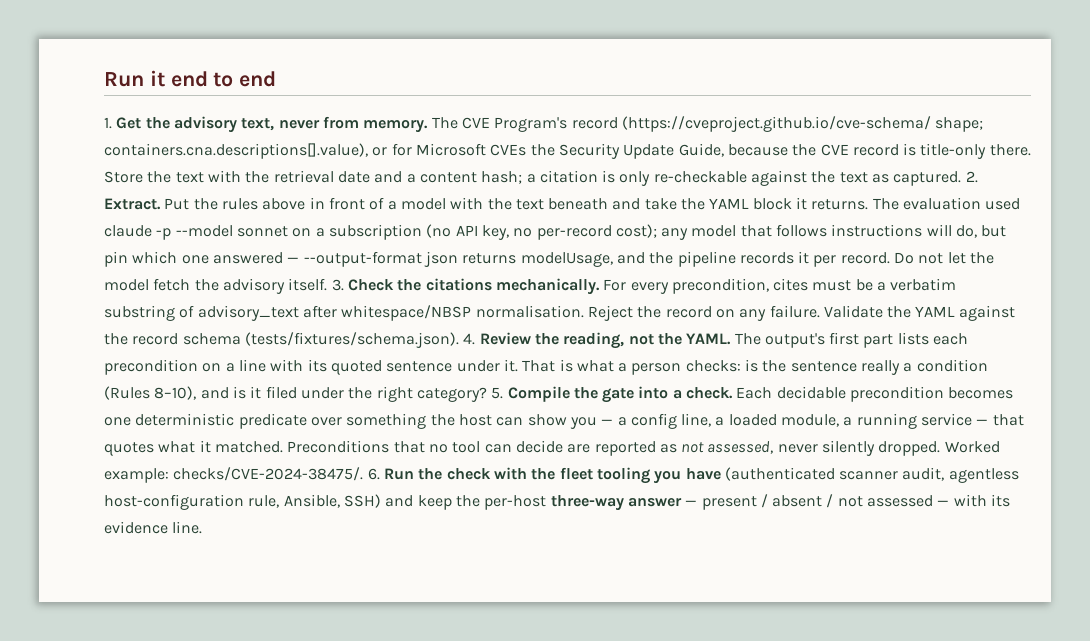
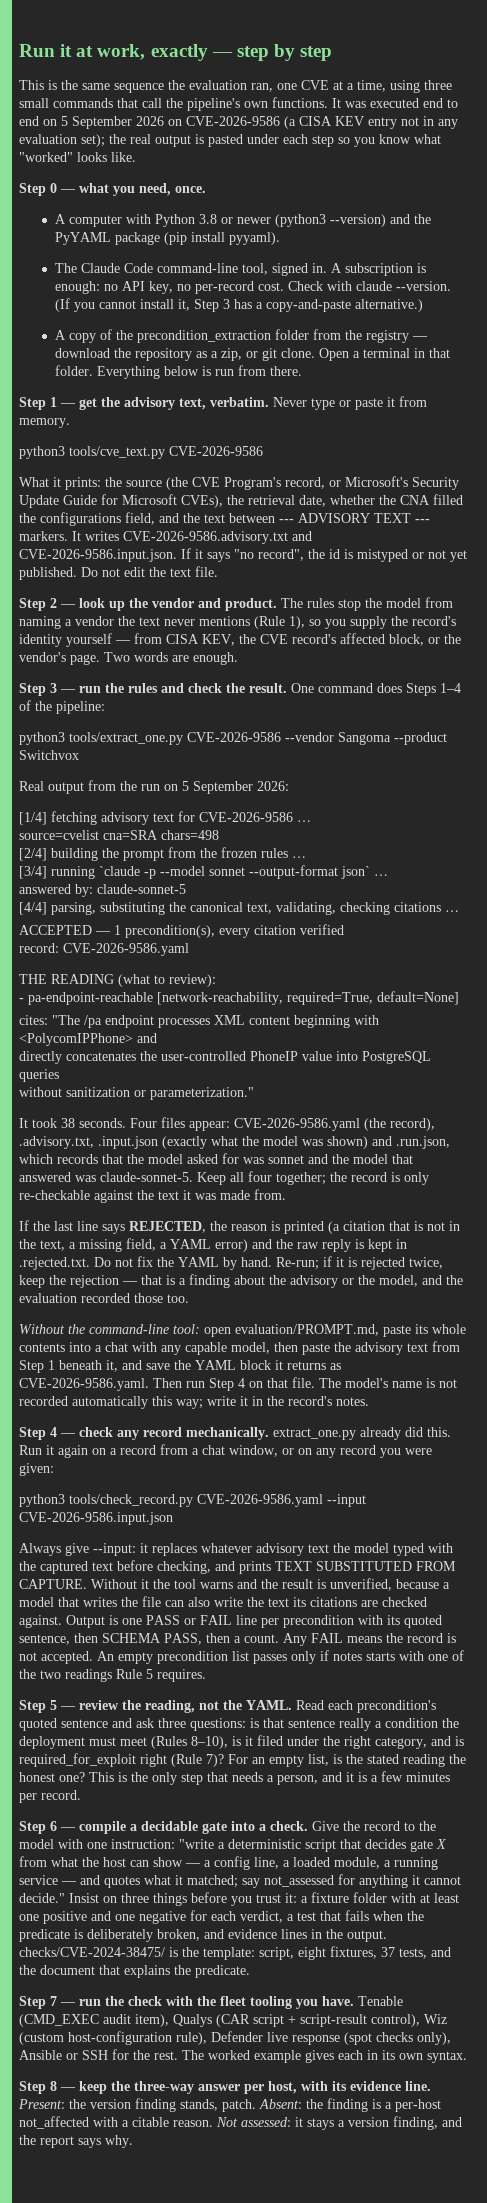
[104,70,277,87] [104,116,984,133] [104,143,1031,159] [104,170,598,184] Run it end to end // 1. Get the advisory text, never from memory. The CVE Program's record (https://cveproject.github.io/cve-schema/ shape; containers.cna.descriptions[].value), or for Microsoft CVEs the Security Update Guide, because the CVE record is title-only there. Store the text with the retrieval date and a content hash; a citation -> [19,44,333,61] [19,80,452,93] [19,97,458,111] [19,116,458,129] [19,134,441,147] [19,152,136,162] [19,183,206,196] [54,214,431,227] [54,232,280,245] [54,263,426,276] [54,281,451,294] [54,298,423,312] [54,329,428,343] [54,348,450,361] [54,365,302,379] [19,396,427,410] [19,418,70,428] [19,446,263,459] [19,476,459,490] [19,494,463,508] [19,512,430,526] [19,531,312,544] [19,548,467,562] [19,566,218,580] [19,597,453,611] [19,616,456,629] [19,633,461,647] [19,652,238,665] [19,683,461,696] [19,700,105,714] [19,732,447,745] [19,750,79,760] [19,780,289,794] [19,811,311,825] [19,830,219,840] [19,847,306,861] [19,865,388,879] [19,884,186,897] [19,902,459,915] [19,924,344,938] [19,943,189,956] [19,974,216,987] [19,991,459,1005] [19,1015,379,1028] [19,1033,157,1046] [19,1051,431,1064] [19,1069,59,1082] [19,1087,254,1100] [19,1117,435,1131] [19,1136,450,1149] [19,1153,413,1164] [19,1171,387,1185] Run it at work, exactly — step by step // This is the same sequence the evaluation ran, one CVE at a time, using three small commands that call the pipeline's own functions. It was executed end to end on 5 September 2026 on CVE-2026-9586 (a CISA KEV entry not in any evaluation set); the real output is pasted under each step so you know what "worked" looks like. // Step 0 — what you need, once. // A computer with Python 3.8 or newer (python3 --version) and the PyYAML package (pip install pyyaml). // The Claude Code command-line tool, signed in. A subscription is enough: no API key, no per-record cost. Check with claude --version. (If you cannot install it, Step 3 has a copy-and-paste alternative.) // A copy of the precondition_extraction folder from the registry — download the repository as a zip, or git clone. Open a terminal in that folder. Everything below is run from there. // Step 1 — get the advisory text, verbatim. Never type or paste it from memory. // python3 tools/cve_text.py CVE-2026-9586 // What it prints: the source (the CVE Program's record, or Microsoft's Security Update Guide for Microsoft CVEs), the retrieval date, whether the CNA filled the configurations field, and the text between --- ADVISORY TEXT --- markers. It writes CVE-2026-9586.advisory.txt and CVE-2026-9586.input.json. If it says "no record", the id is mistyped or not yet published. Do not edit the text file. // Step 2 — look up the vendor and product. The rules stop the model from naming a vendor the text never mentions (Rule 1), so you supply the record's identity yourself — from CISA KEV, the CVE record's affected block, or the vendor's page. Two words are enough. // Step 3 — run the rules and check the result. One command does Steps 1–4 of the pipeline: // python3 tools/extract_one.py CVE-2026-9586 --vendor Sangoma --product Switchvox // Real output from the run on 5 September 2026: // [1/4] fetching advisory text for CVE-2026-9586 … // source=cvelist cna=SRA chars=498 // [2/4] building the prompt from the frozen rules … // [3/4] running `claude -p --model sonnet --output-format json` … // answered by: claude-sonnet-5 // [4/4] parsing, substituting the canonical text, validating, checking citations … // ACCEPTED — 1 precondition(s), every citation verified // record: CVE-2026-9586.yaml // THE READING (what to review): // - pa-endpoint-reachable [network-reachability, required=True, default=None] // cites: "The /pa endpoint processes XML content beginning with <PolycomIPPhone> and // directly concatenates the user-controlled PhoneIP value into PostgreSQL queries // without sanitization or parameterization." // It took 38 seconds. Four files appear: CVE-2026-9586.yaml (the record), .advisory.txt, .input.json (exactly what the model was shown) and .run.json, which records that the model asked for was sonnet and the model that answered was claude-sonnet-5. Keep all four together; the record
[872,171,978,186] [104,197,1021,210] [104,224,1007,240] [104,251,995,267] [104,278,957,295] [104,305,1015,321] [104,332,531,348] as captured. 2. Extract. Put the rules above in front of a model with the text beneath and take the YAML block it returns. The evaluation used claude -p --model sonnet on a subscription (no API key, no per-record cost); any model that follows instructions will do, but pin which one answered — --output-format json returns modelUsage, and the pipeline records it per record. Do not let the model fetch the advisory itself. 3. Check the citations mechanically. For every precondition, cites must be a verbatim substring of advisory_text after whitespace/NBSP normalisation. Reject the record on any failure. Validate the YAML against the record schema (tests/fixtures/schema.json). 4. Review -> [183,1189,286,1200] [19,1220,460,1234] [19,1238,407,1252] [19,1256,443,1270] [19,1274,463,1288] [19,1293,189,1303] [19,1324,466,1337] [19,1341,460,1355] [19,1360,341,1373] [19,1377,457,1391] [19,1396,369,1409] [19,1427,451,1440] [19,1444,432,1458] [19,1463,54,1476] [19,1494,366,1507] [19,1512,173,1525] [19,1543,453,1556] [19,1560,456,1574] [19,1578,450,1591] [19,1596,427,1607] [19,1615,442,1628] [19,1633,456,1646] [19,1650,464,1664] [19,1669,206,1682] [19,1700,119,1713] it was made from. // If the last line says REJECTED, the reason is printed (a citation that is not in the text, a missing field, a YAML error) and the raw reply is kept in .rejected.txt. Do not fix the YAML by hand. Re-run; if it is rejected twice, keep the rejection — that is a finding about the advisory or the model, and the evaluation recorded those too. // Without the command-line tool: open evaluation/PROMPT.md, paste its whole contents into a chat with any capable model, then paste the advisory text from Step 1 beneath it, and save the YAML block it returns as CVE-2026-9586.yaml. Then run Step 4 on that file. The model's name is not recorded automatically this way; write it in the record's notes. // Step 4 — check any record mechanically. extract_one.py already did this. Run it again on a record from a chat window, or on any record you were given: // python3 tools/check_record.py CVE-2026-9586.yaml --input CVE-2026-9586.input.json // Always give --input: it replaces whatever advisory text the model typed with the captured text before checking, and prints TEXT SUBSTITUTED FROM CAPTURE. Without it the tool warns and the result is unverified, because a model that writes the file can also write the text its citations are checked against. Output is one PASS or FAIL line per precondition with its quoted sentence, then SCHEMA PASS, then a count. Any FAIL means the record is not accepted. An empty precondition list passes only if notes starts with one of the two readings Rule 5 requires. // Step 5 — review
[734,332,969,348] [104,359,988,375] The output's first part lists each precondition on a line with its quoted sentence under it. That is what a person checks: is the sentence really a condition -> [296,1700,436,1713] [19,1718,459,1731] [19,1736,147,1749] Read each precondition's quoted sentence and ask three questions: is that sentence really a condition the deployment must meet
[200,387,229,399] and -> (228, 1742) none
[416,386,1014,403] [104,413,427,429] category? 5. Compile the gate into a check. Each decidable precondition becomes one deterministic predicate over something -> [375,1736,464,1749] [19,1753,466,1767] [19,1771,450,1785] [19,1790,81,1803] [19,1821,436,1834] [19,1839,446,1852] [19,1856,78,1867] category, and is required_for_exploit right (Rule 7)? For an empty list, is the stated reading the honest one? This is the only step that needs a person, and it is a few minutes per record. // Step 6 — compile a decidable gate into a check. Give the record to the model with one instruction: "write a deterministic script that decides gate X from what
[569,417,597,429] you -> (183, 1862) none
[992,414,1024,426] that -> [80,1875,100,1885] and
[214,440,1000,456] [104,467,414,483] matched. Preconditions that no tool can decide are reported as not assessed, never silently dropped. Worked example: checks/CVE-2024-38475/. 6. Run -> [187,1874,461,1888] [19,1892,459,1906] [19,1910,424,1924] [19,1929,387,1942] [19,1946,451,1960] [19,1965,250,1978] [19,1996,101,2009] matched; say not_assessed for anything it cannot decide." Insist on three things before you trust it: a fixture folder with at least one positive and one negative for each verdict, a test that fails when the predicate is deliberately broken, and evidence lines in the output. checks/CVE-2024-38475/ is the template: script, eight fixtures, 37 tests, and the document that explains the predicate. // Step 7 — run
[685,467,1019,483] [104,494,547,510] have (authenticated scanner audit, agentless host-configuration rule, Ansible, SSH) and keep the per-host -> [322,1996,403,2006] [19,2014,447,2027] [19,2031,451,2045] [19,2049,467,2063] [19,2081,130,2094] have. Tenable (CMD_EXEC audit item), Qualys (CAR script + script-result control), Wiz (custom host-configuration rule), Defender live response (spot checks only), Ansible or SSH for the rest. The worked example gives each in its own syntax. // Step 8 — keep the
[685,494,1011,510] [104,521,203,534] — present / absent / not assessed — with its evidence line. -> [244,2081,431,2094] [18,2098,441,2112] [19,2116,462,2130] [19,2135,133,2148] per host, with its evidence line. Present: the version finding stands, patch. Absent: the finding is a per-host not_affected with a citable reason. Not assessed: it stays a version finding, and the report says why.

